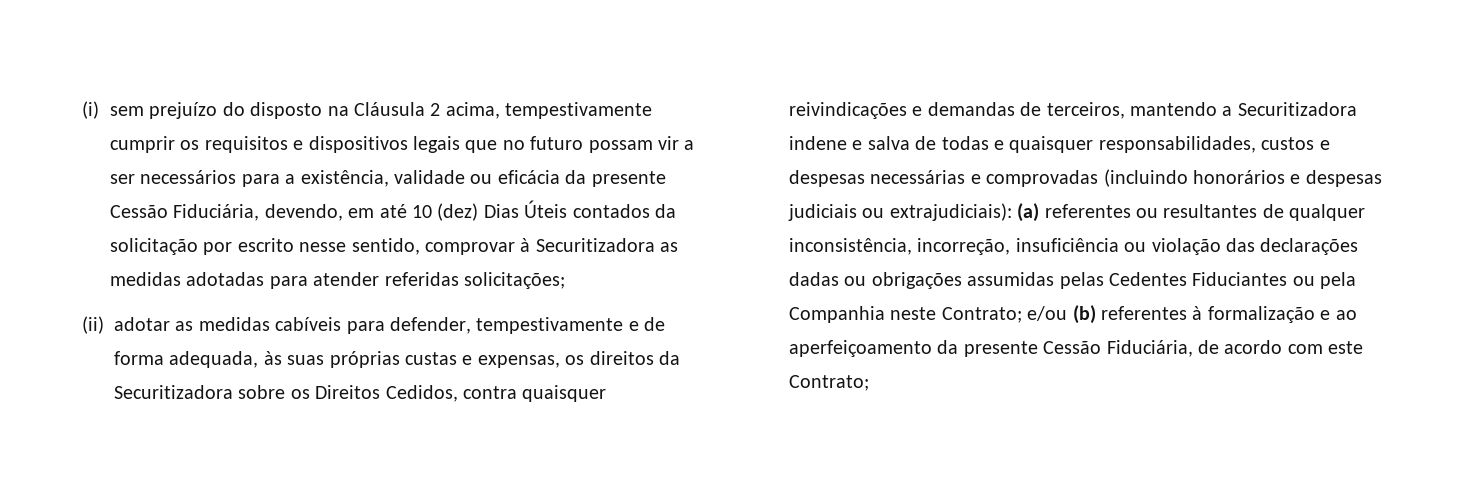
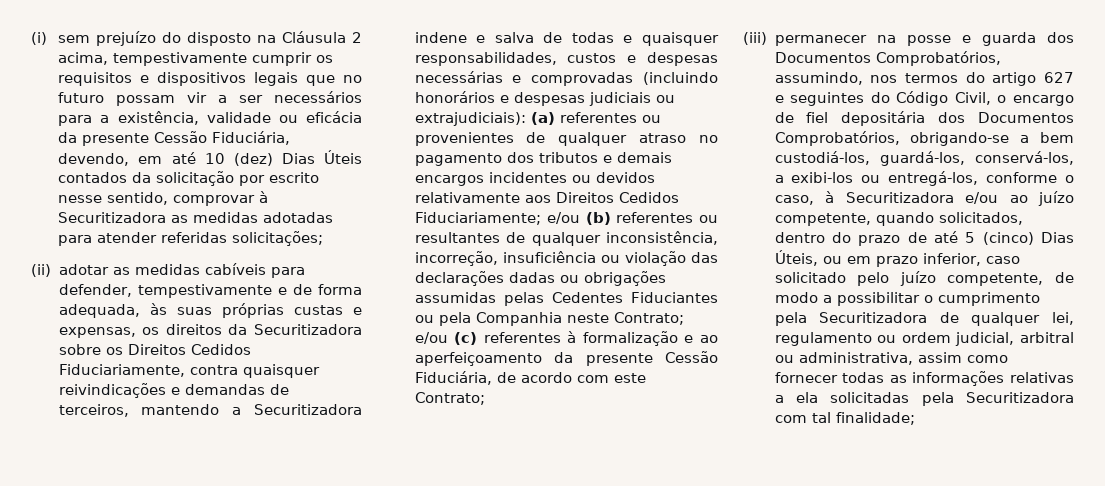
[385,385,458,402] Cedidos, -> [190,344,251,355] [58,364,186,377] Cedidos Fiduciariamente,
(1158, 213) none -> [414,132,718,146] [414,152,672,166] [414,172,655,186] [414,192,679,203] [414,212,718,225] provenientes de qualquer atraso no pagamento dos tributos e demais encargos incidentes ou devidos relativamente aos Direitos Cedidos Fiduciariamente; e/ou (b) referentes ou
[1072,305,1096,324] (b) -> [454,332,478,345] (c)
(869, 383) none -> [743,32,1074,46] [774,51,1001,66] [774,72,1074,86] [774,91,1074,106] [774,111,1074,126] [774,131,1074,146] [774,151,1074,166] [774,171,1074,186] [774,191,1074,206] [774,212,1023,226] [774,231,1074,246] [774,250,1020,267] [774,271,1074,286] [774,292,1040,306] [774,312,1074,326] [774,332,1074,346] [774,352,1008,365] [774,371,1074,386] [774,392,1074,406] [774,412,915,425] // (iii) permanecer na posse e guarda dos Documentos Comprobatórios, assumindo, nos termos do artigo 627 e seguintes do Código Civil, o encargo de fiel depositária dos Documentos Comprobatórios, obrigando-se a bem custodiá-los, guardá-los, conservá-los, a exibi-los ou entregá-los, conforme o caso, à Securitizadora e/ou ao juízo competente, quando solicitados, dentro do prazo de até 5 (cinco) Dias Úteis, ou em prazo inferior, caso solicitado pelo juízo competente, de modo a possibilitar o cumprimento pela Securitizadora de qualquer lei, regulamento ou ordem judicial, arbitral ou administrativa, assim como fornecer todas as informações relativas a ela solicitadas pela Securitizadora com tal finalidade;

